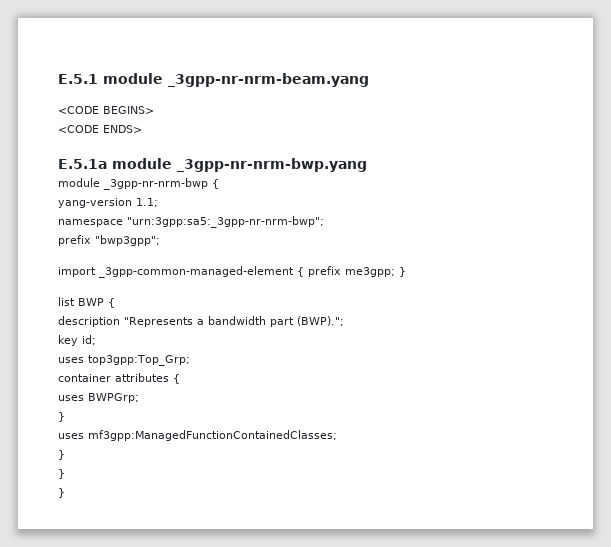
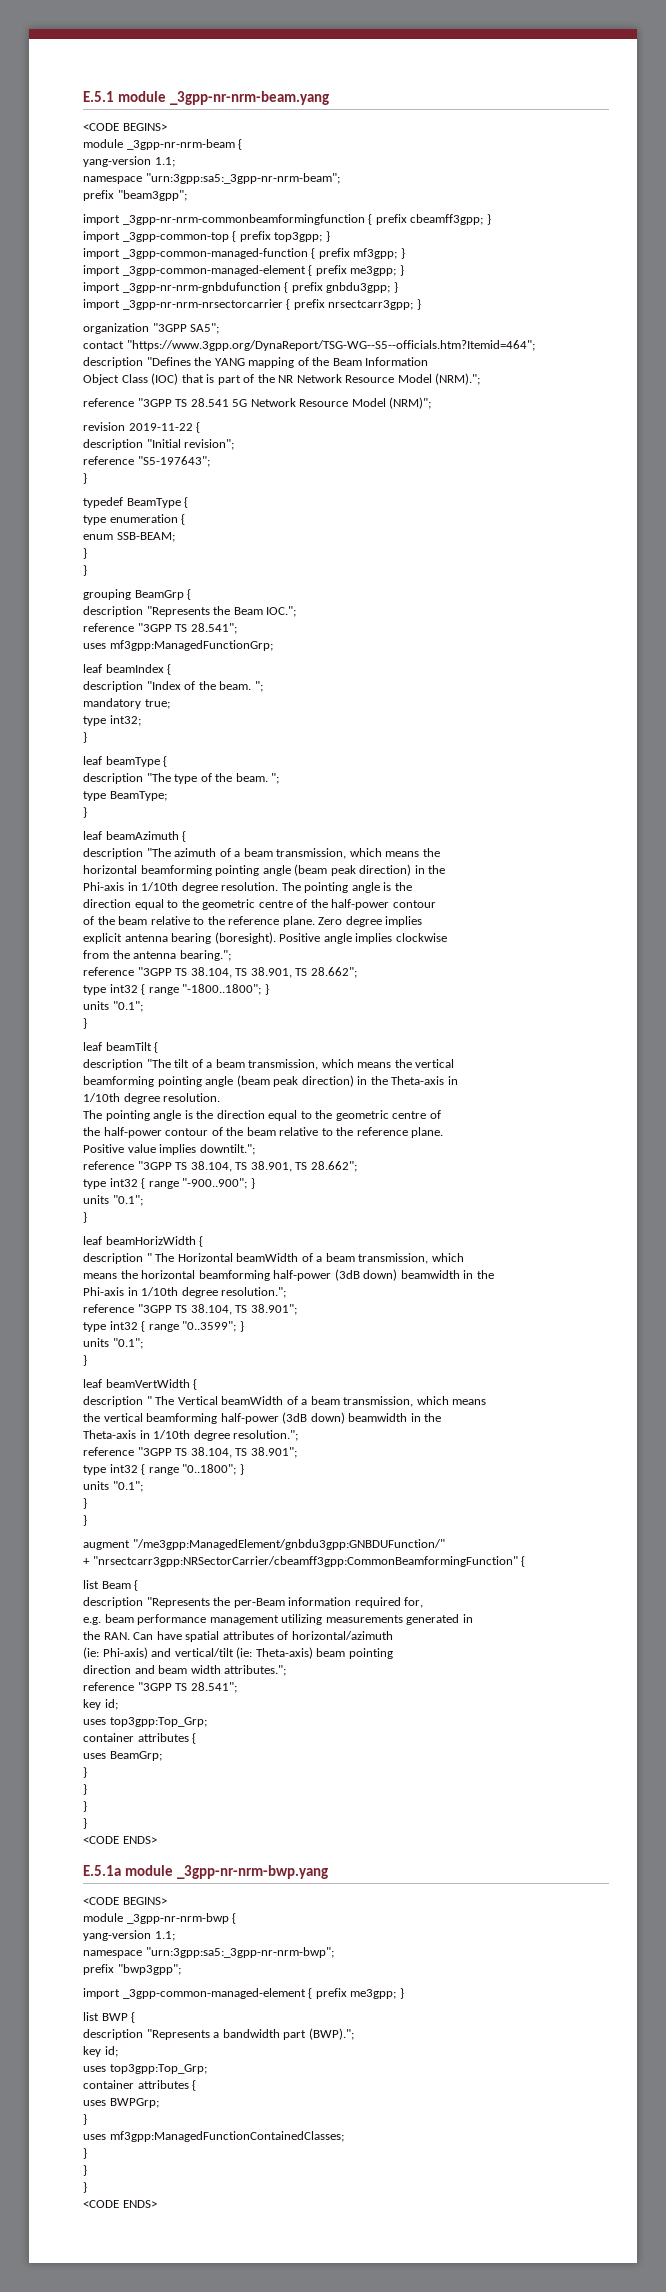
(154, 110) none -> [83,139,243,150] [83,156,175,167] [83,173,340,184] [83,190,187,201] [83,214,491,225] [83,231,330,242] [83,248,405,259] [83,265,404,276] [83,282,398,293] [83,299,421,310] [83,323,220,334] [83,340,535,351] [83,357,429,368] [83,373,481,385] [83,397,432,409] [83,422,201,433] [83,439,235,450] [83,456,210,467] [83,473,87,484] [83,497,189,508] [83,514,186,525] [83,532,175,542] [83,548,87,559] [83,565,87,576] [83,589,192,600] [83,606,297,617] [83,623,237,634] [83,640,273,651] [83,664,172,675] [83,681,263,692] [83,698,170,709] [83,715,141,726] [83,732,87,743] [83,756,168,767] [83,773,280,784] [83,791,167,801] [83,807,87,818] [83,831,187,842] [83,848,440,859] [83,864,446,876] [83,882,412,893] [83,899,436,910] [83,916,423,927] [83,932,447,944] [83,950,231,961] [83,967,357,978] [83,984,269,995] [83,1001,143,1012] [83,1018,87,1029] [83,1042,159,1053] [83,1059,455,1070] [83,1075,458,1087] [83,1093,221,1104] [83,1110,441,1121] [83,1127,444,1138] [83,1144,255,1155] [83,1161,357,1172] [83,1178,255,1189] [83,1195,143,1206] [83,1212,87,1223] [83,1236,204,1247] [83,1253,464,1264] [83,1269,494,1281] [83,1287,287,1298] [83,1304,297,1315] [83,1321,244,1332] [83,1338,143,1349] [83,1355,87,1366] [83,1379,198,1390] [83,1396,487,1407] [83,1412,442,1424] [83,1430,299,1441] [83,1447,297,1458] [83,1464,244,1475] [83,1481,143,1492] [83,1498,87,1509] [83,1515,87,1526] [83,1539,445,1550] [83,1556,526,1567] [83,1580,139,1591] [83,1597,424,1608] [83,1614,473,1625] [83,1631,393,1642] [83,1647,393,1659] [83,1665,287,1676] [83,1682,237,1693] [83,1699,118,1710] [83,1717,207,1727] [83,1733,197,1744] [83,1751,162,1761] [83,1767,87,1778] [83,1784,87,1795] [83,1801,87,1812] [83,1818,87,1829] // module _3gpp-nr-nrm-beam { // yang-version 1.1; // namespace "urn:3gpp:sa5:_3gpp-nr-nrm-beam"; // prefix "beam3gpp"; // import _3gpp-nr-nrm-commonbeamformingfunction { prefix cbeamff3gpp; } // import _3gpp-common-top { prefix top3gpp; } // import _3gpp-common-managed-function { prefix mf3gpp; } // import _3gpp-common-managed-element { prefix me3gpp; } // import _3gpp-nr-nrm-gnbdufunction { prefix gnbdu3gpp; } // import _3gpp-nr-nrm-nrsectorcarrier { prefix nrsectcarr3gpp; } // organization "3GPP SA5"; // contact "https://www.3gpp.org/DynaReport/TSG-WG--S5--officials.htm?Itemid=464"; // description "Defines the YANG mapping of the Beam Information // Object Class (IOC) that is part of the NR Network Resource Model (NRM)."; // reference "3GPP TS 28.541 5G Network Resource Model (NRM)"; // revision 2019-11-22 { // description "Initial revision"; // reference "S5-197643"; // } // typedef BeamType { // type enumeration { // enum SSB-BEAM; // } // } // grouping BeamGrp { // description "Represents the Beam IOC."; // reference "3GPP TS 28.541"; // uses mf3gpp:ManagedFunctionGrp; // leaf beamIndex { // description "Index of the beam. "; // mandatory true; // type int32; // } // leaf beamType { // description "The type of the beam. "; // type BeamType; // } // leaf beamAzimuth { // description "The azimuth of a beam transmission, which means the // horizontal beamforming pointing angle (beam peak direction) in the // Phi-axis in 1/10th degree resolution. The pointing angle is the // direction equal to the geometric centre of the half-power contour // of the beam relative to the reference plane. Zero degree implies // explicit antenna bearing (boresight). Positive angle implies clockwise // from the antenna bearing."; // reference "3GPP TS 38.104, TS 38.901, TS 28.662"; // type int32 { range "-1800..1800"; } // units "0.1"; // } // leaf beamTilt { // description "The tilt of a beam transmission, which means the vertical // beamforming pointing angle (beam peak direction) in the Theta-axis in // 1/10th degree resolution. // The pointing angle is the direction equal to the geometric centre of // the half-power contour of the beam relative to the reference plane. // Positive value implies downtilt."; // reference "3GPP TS 38.104, TS 38.901, TS 28.662"; // type int32 { range "-900..900"; } // units "0.1"; // } // leaf beamHorizWidth { // description " The Horizontal beamWidth of a beam transmission, which // means the horizontal beamforming half-power (3dB down) beamwidth in the // Phi-axis in 1/10th degree resolution."; // reference "3GPP TS 38.104, TS 38.901"; // type int32 { range "0..3599"; } // units "0.1"; // } // leaf beamVertWidth { // description " The Vertical beamWidth of a beam transmission, which means // the vertical beamforming half-power (3dB down) beamwidth in the // Theta-axis in 1/10th degree resolution."; // reference "3GPP TS 38.104, TS 38.901"; // type int32 { range "0..1800"; } // units "0.1"; // } // } // augment "/me3gpp:ManagedElement/gnbdu3gpp:GNBDUFunction/" // + "nrsectcarr3gpp:NRSectorCarrier/cbeamff3gpp:CommonBeamformingFunction" { // list Beam { // description "Represents the per-Beam information required for, // e.g. beam performance management utilizing measurements generated in // the RAN. Can have spatial attributes of horizontal/azimuth // (ie: Phi-axis) and vertical/tilt (ie: Theta-axis) beam pointing // direction and beam width attributes."; // reference "3GPP TS 28.541"; // key id; // uses top3gpp:Top_Grp; // container attributes { // uses BeamGrp; // } // } // } // }
(367, 165) none -> [83,1897,167,1905] // <CODE BEGINS>
(65, 493) none -> [83,2200,157,2208] // <CODE ENDS>

